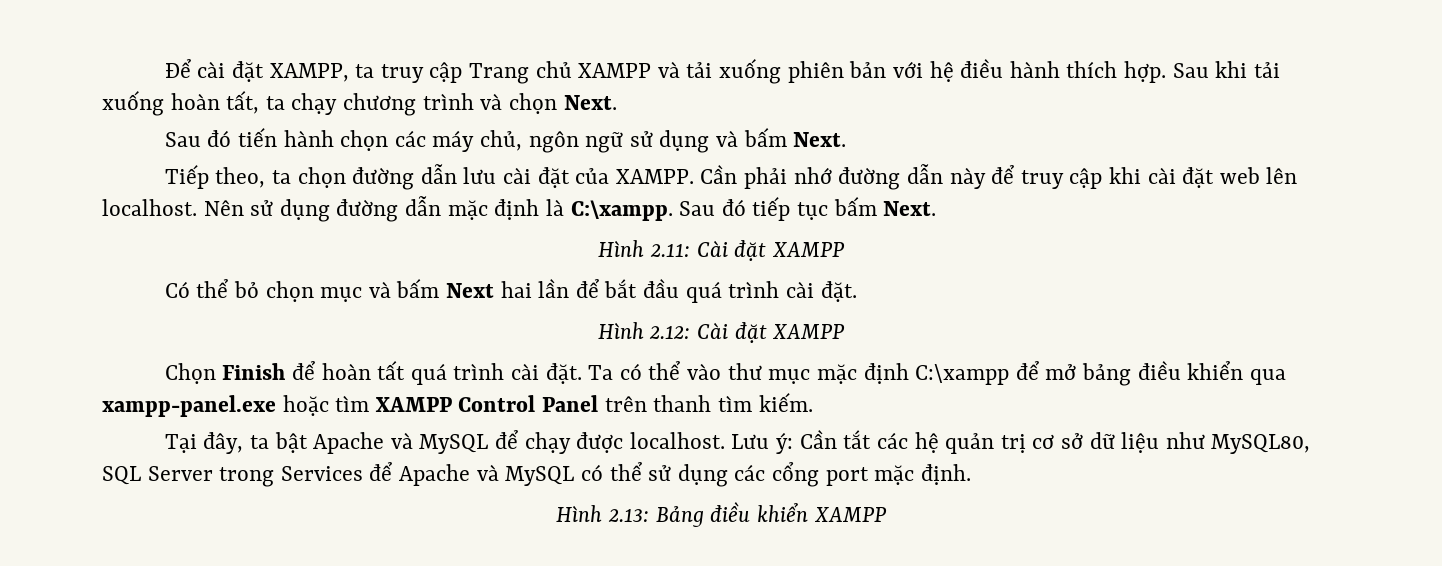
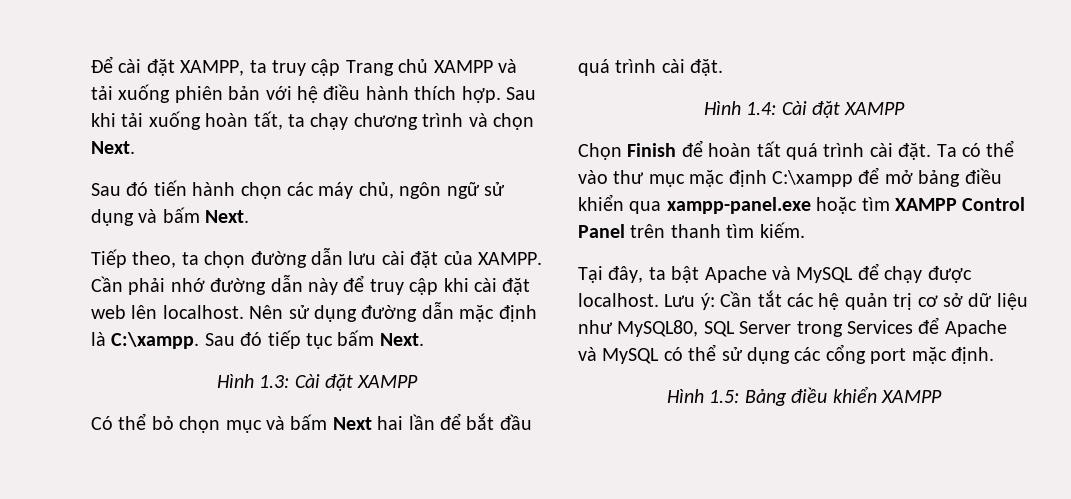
[649,243,690,257] 2.11: -> [259,375,290,388] 1.3:
[649,325,691,339] 2.12: -> [746,102,777,115] 1.4:
[608,508,650,522] 2.13: -> [709,390,740,403] 1.5:

